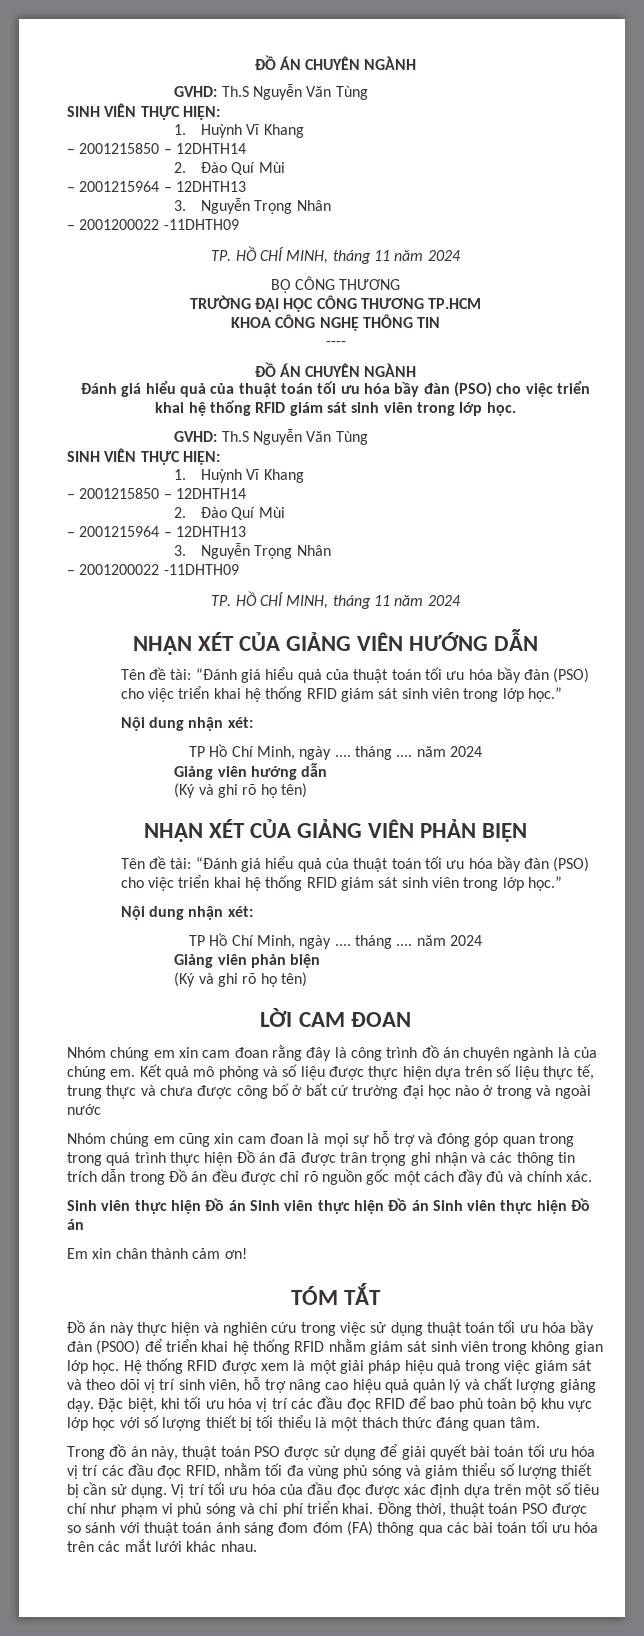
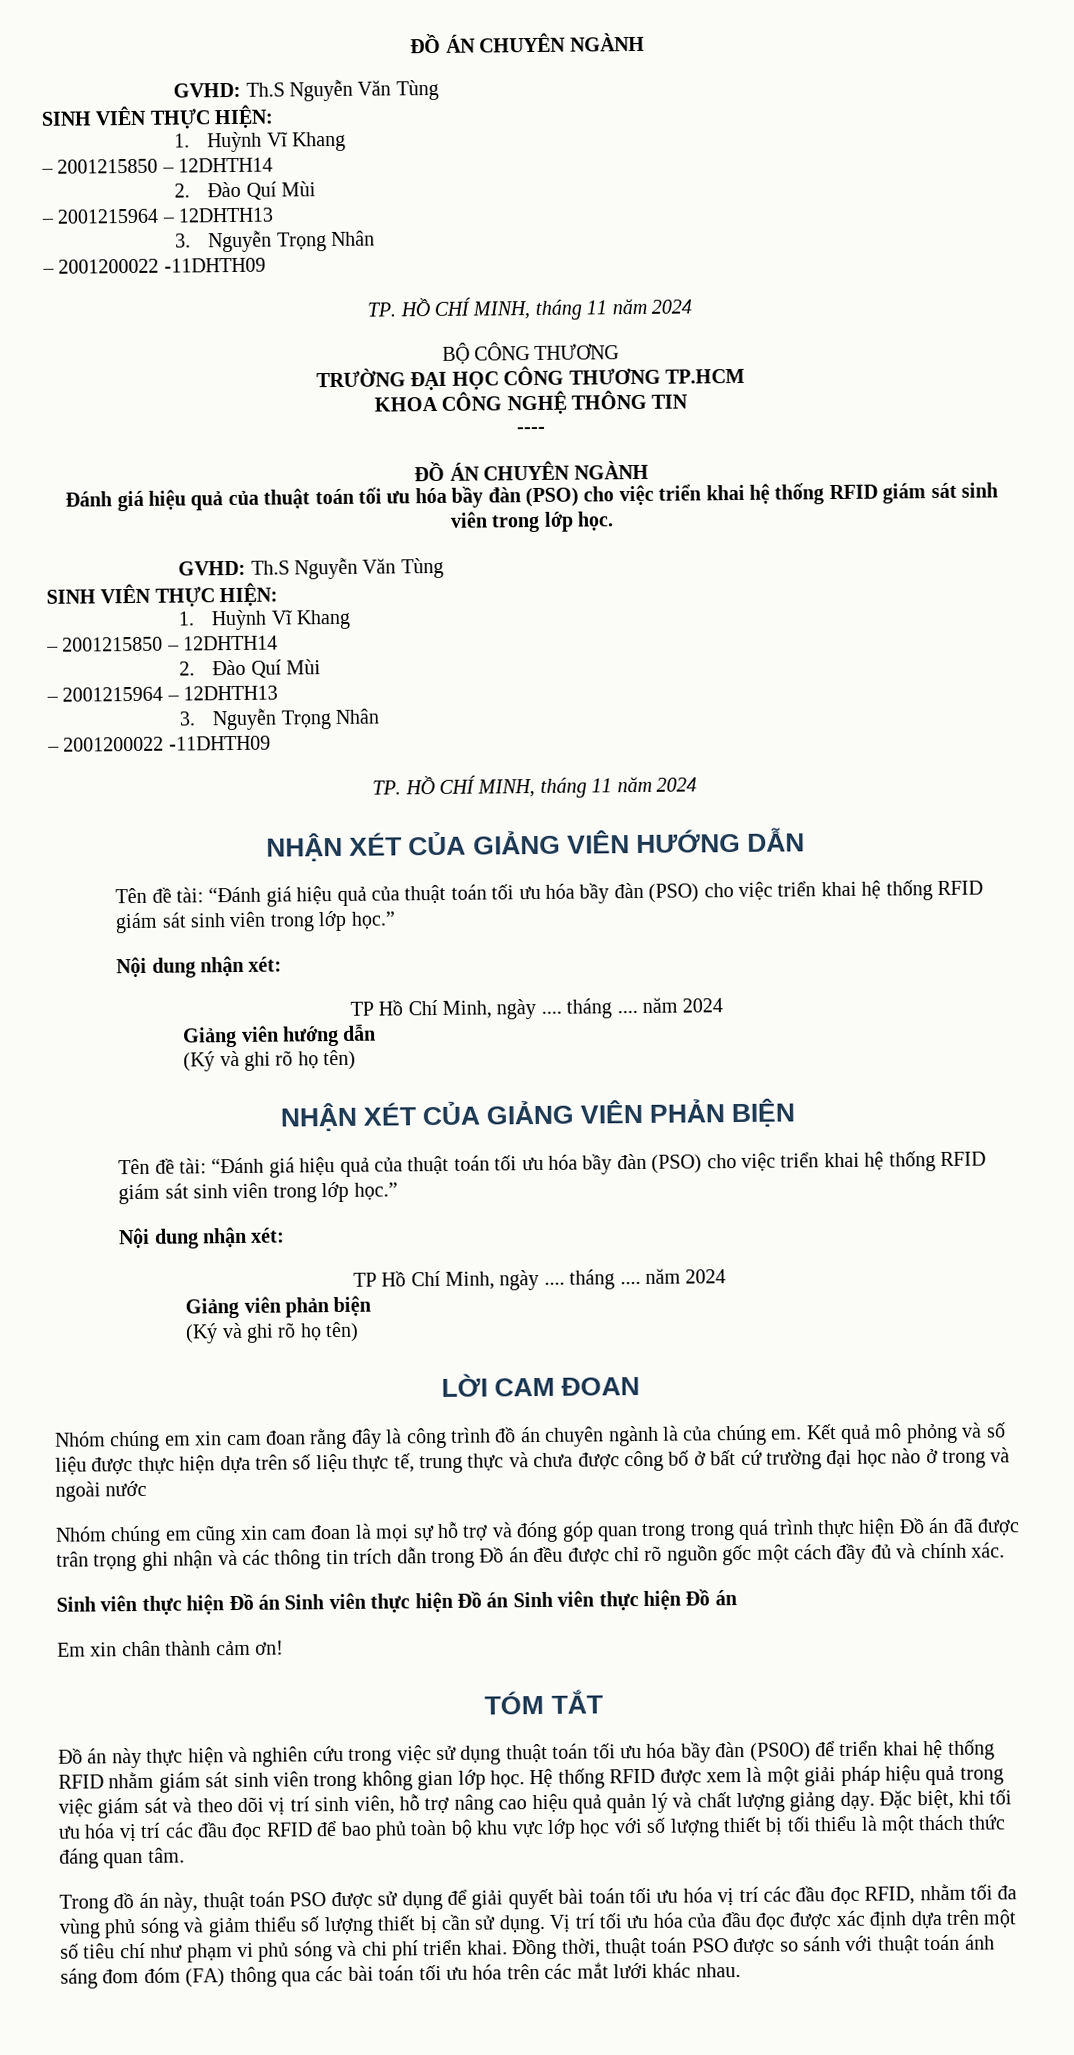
[145,381,176,394] hiểu -> [147,489,186,510] hiệu
[265,667,294,680] hiểu -> [296,886,333,905] hiệu
[265,856,294,869] hiểu -> [299,1157,336,1176] hiệu

